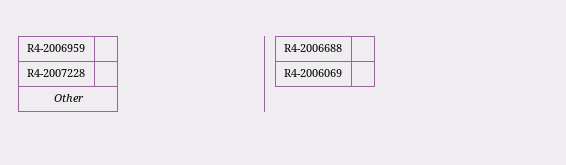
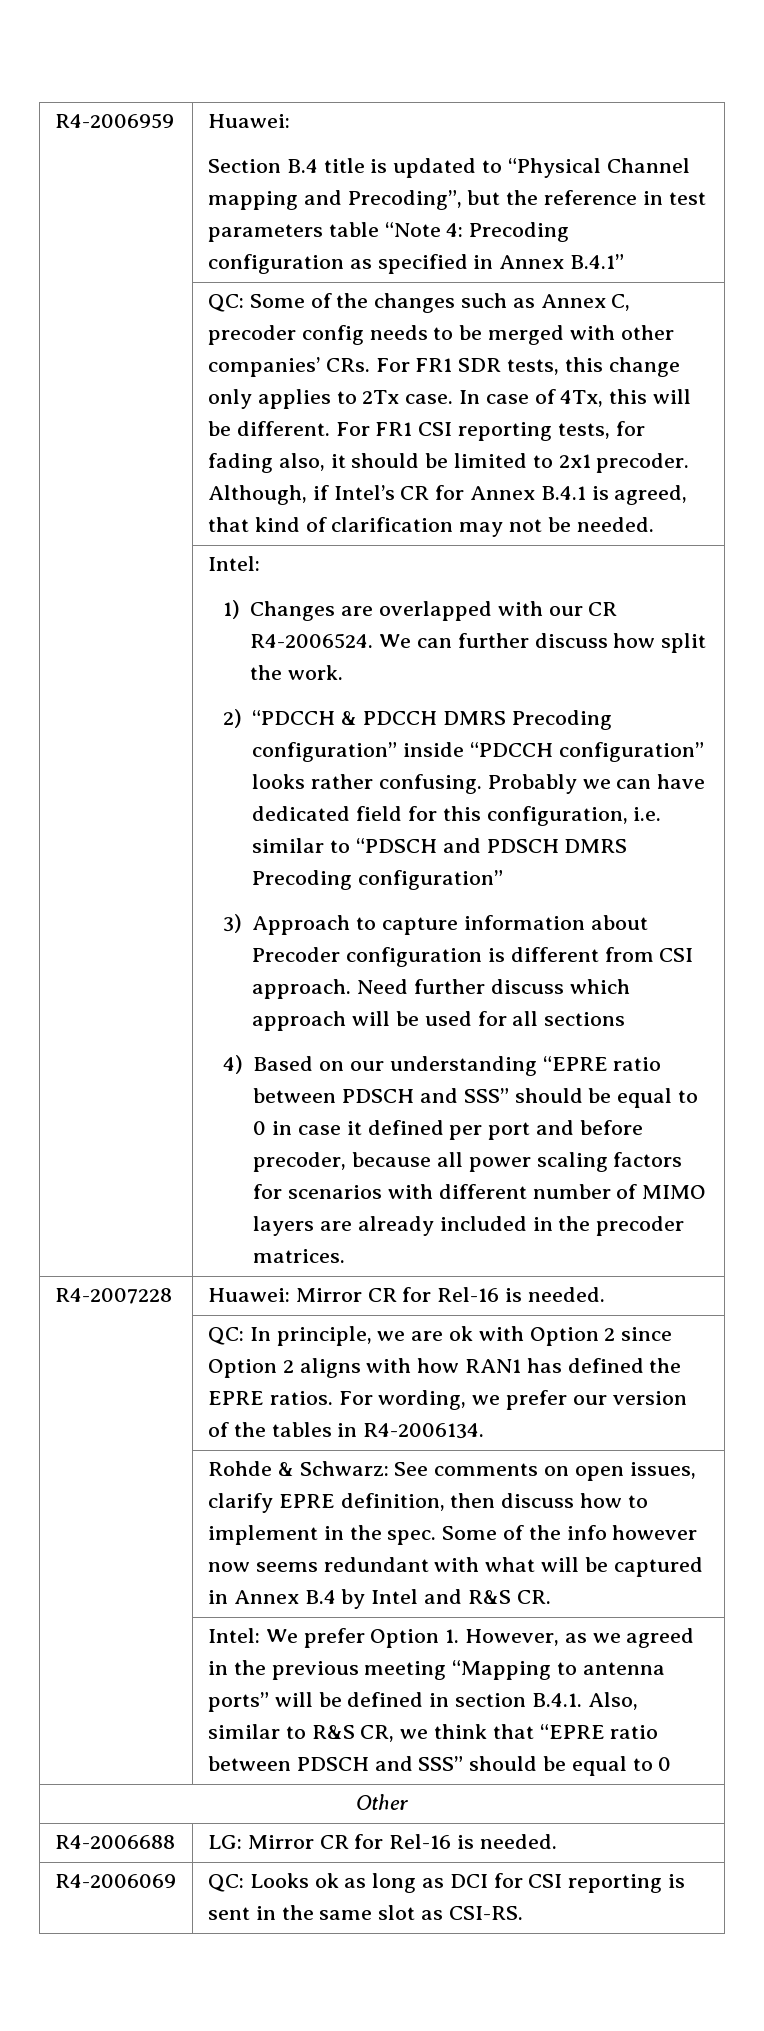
[26,69,85,77] [53,94,84,102] [283,44,342,52] [283,69,342,77] // R4-2007228 | // Other // R4-2006688 | // R4-2006069 | -> [207,114,290,128] [207,158,690,178] [207,190,706,210] [207,222,570,242] [207,254,624,274] [207,293,631,313] [207,325,674,345] [207,357,680,377] [207,389,691,409] [207,421,645,441] [207,453,690,473] [207,485,688,505] [207,517,654,537] [207,556,260,571] [222,600,618,621] [250,633,707,653] [250,665,344,680] [222,709,612,730] [252,742,704,762] [252,774,706,794] [252,806,662,826] [252,838,628,853] [252,870,504,890] [222,914,648,935] [252,947,694,967] [252,979,630,999] [252,1011,626,1031] [222,1055,662,1076] [253,1088,698,1108] [253,1120,643,1140] [253,1152,683,1172] [253,1184,707,1199] [253,1216,685,1236] [253,1249,346,1263] [54,1288,172,1304] [207,1287,605,1302] [207,1326,673,1346] [207,1358,682,1378] [207,1390,687,1410] [207,1422,485,1439] [207,1461,696,1481] [207,1493,648,1513] [207,1525,698,1545] [207,1557,703,1577] [207,1589,551,1609] [207,1628,695,1648] [207,1660,665,1680] [207,1692,638,1712] [207,1724,659,1742] [207,1756,672,1776] [356,1794,408,1810] [54,1835,175,1849] [207,1834,557,1849] [54,1874,176,1888] [207,1873,685,1893] [207,1905,523,1920] Huawei: // Section B.4 title is updated to “Physical Channel mapping and Precoding”, but the reference in test parameters table “Note 4: Precoding configuration as specified in Annex B.4.1” // | QC: Some of the changes such as Annex C, precoder config needs to be merged with other companies’ CRs. For FR1 SDR tests, this change only applies to 2Tx case. In case of 4Tx, this will be different. For FR1 CSI reporting tests, for fading also, it should be limited to 2x1 precoder. Although, if Intel’s CR for Annex B.4.1 is agreed, that kind of clarification may not be needed. // | Intel: // 1) Changes are overlapped with our CR R4-2006524. We can further discuss how split the work. // 2) “PDCCH & PDCCH DMRS Precoding configuration” inside “PDCCH configuration” looks rather confusing. Probably we can have dedicated field for this configuration, i.e. similar to “PDSCH and PDSCH DMRS Precoding configuration” // 3) Approach to capture information about Precoder configuration is different from CSI approach. Need further discuss which approach will be used for all sections // 4) Based on our understanding “EPRE ratio between PDSCH and SSS” should be equal to 0 in case it defined per port and before precoder, because all power scaling factors for scenarios with different number of MIMO layers are already included in the precoder matrices. // R4-2007228 | Huawei: Mirror CR for Rel-16 is needed. // | QC: In principle, we are ok with Option 2 since Option 2 aligns with how RAN1 has defined the EPRE ratios. For wording, we prefer our version of the tables in R4-2006134. // | Rohde & Schwarz: See comments on open issues, clarify EPRE definition, then discuss how to implement in the spec. Some of the info however now seems redundant with what will be captured in Annex B.4 by Intel and R&S CR. // | Intel: We prefer Option 1. However, as we agreed in the previous meeting “Mapping to antenna ports” will be defined in section B.4.1. Also, similar to R&S CR, we think that “EPRE ratio between PDSCH and SSS” should be equal to 0 // Other // R4-2006688 | LG: Mirror CR for Rel-16 is needed. // R4-2006069 | QC: Looks ok as long as DCI for CSI reporting is sent in the same slot as CSI-RS.

